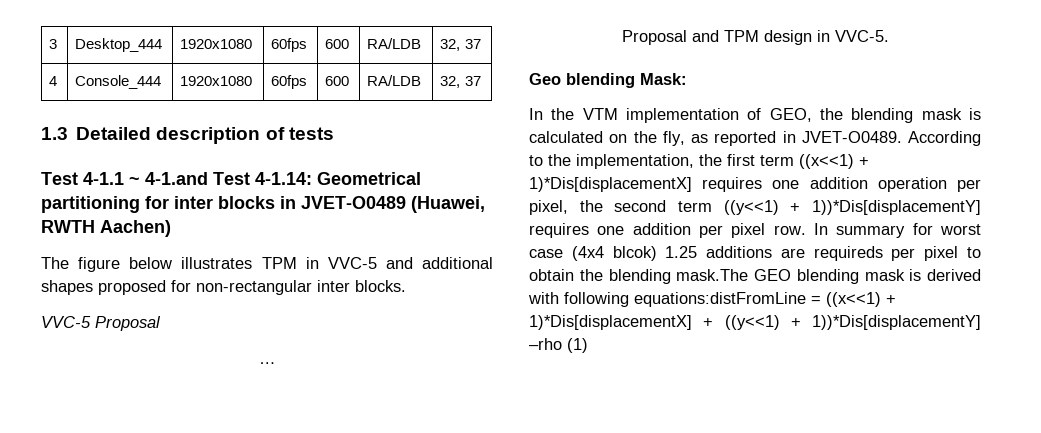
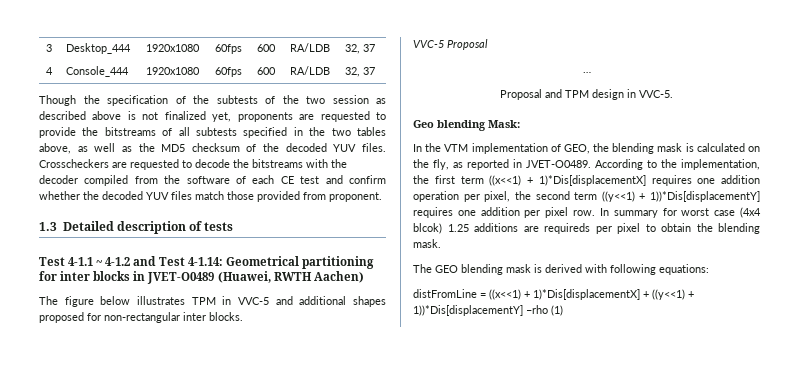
(481, 81) none -> [39,95,386,106] [39,111,387,122] [39,127,386,138] [39,143,386,154] [39,159,347,170] [39,175,386,186] [39,191,382,202] // Though the specification of the subtests of the two session as described above is not finalized yet, proponents are requested to provide the bitstreams of all subtests specified in the two tables above, as well as the MD5 checksum of the decoded YUV files. Crosscheckers are requested to decode the bitstreams with the decoder compiled from the software of each CE test and confirm whether the decoded YUV files match those provided from proponent.
[145,172,208,185] 4-1.and -> [105,256,157,266] 4-1.2 and
[676,269,749,281] mask.The -> [413,239,441,248] [413,264,432,273] mask. // The
[634,292,806,307] equations:distFromLine -> [659,264,709,275] [413,289,477,298] equations: // distFromLine

